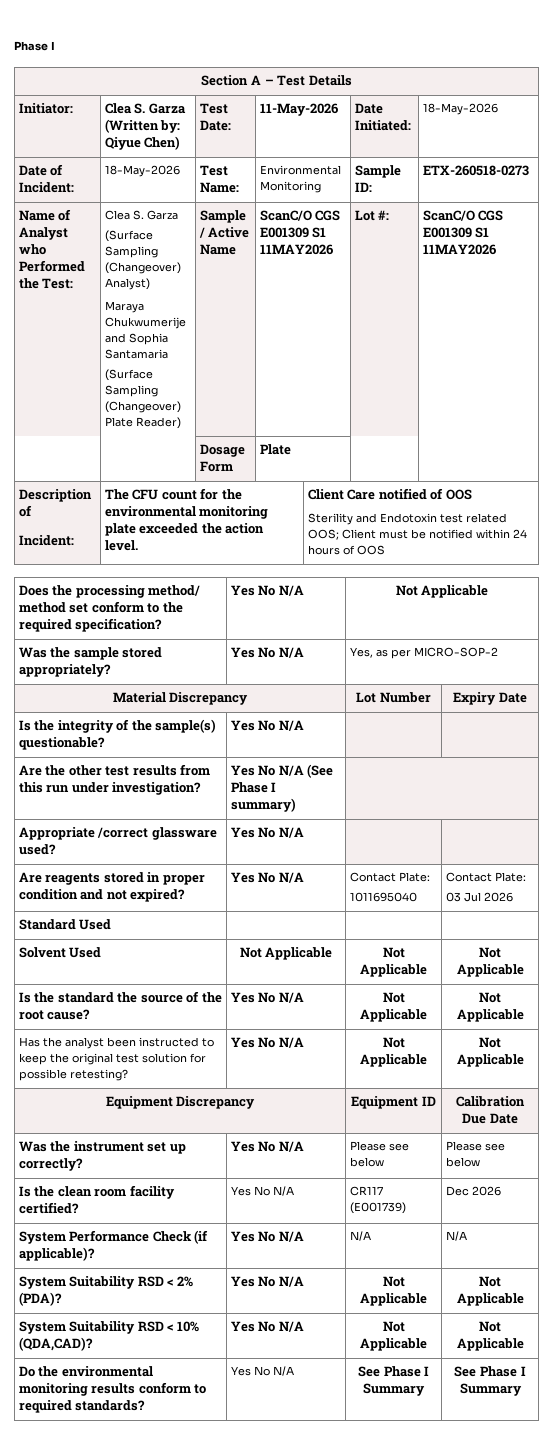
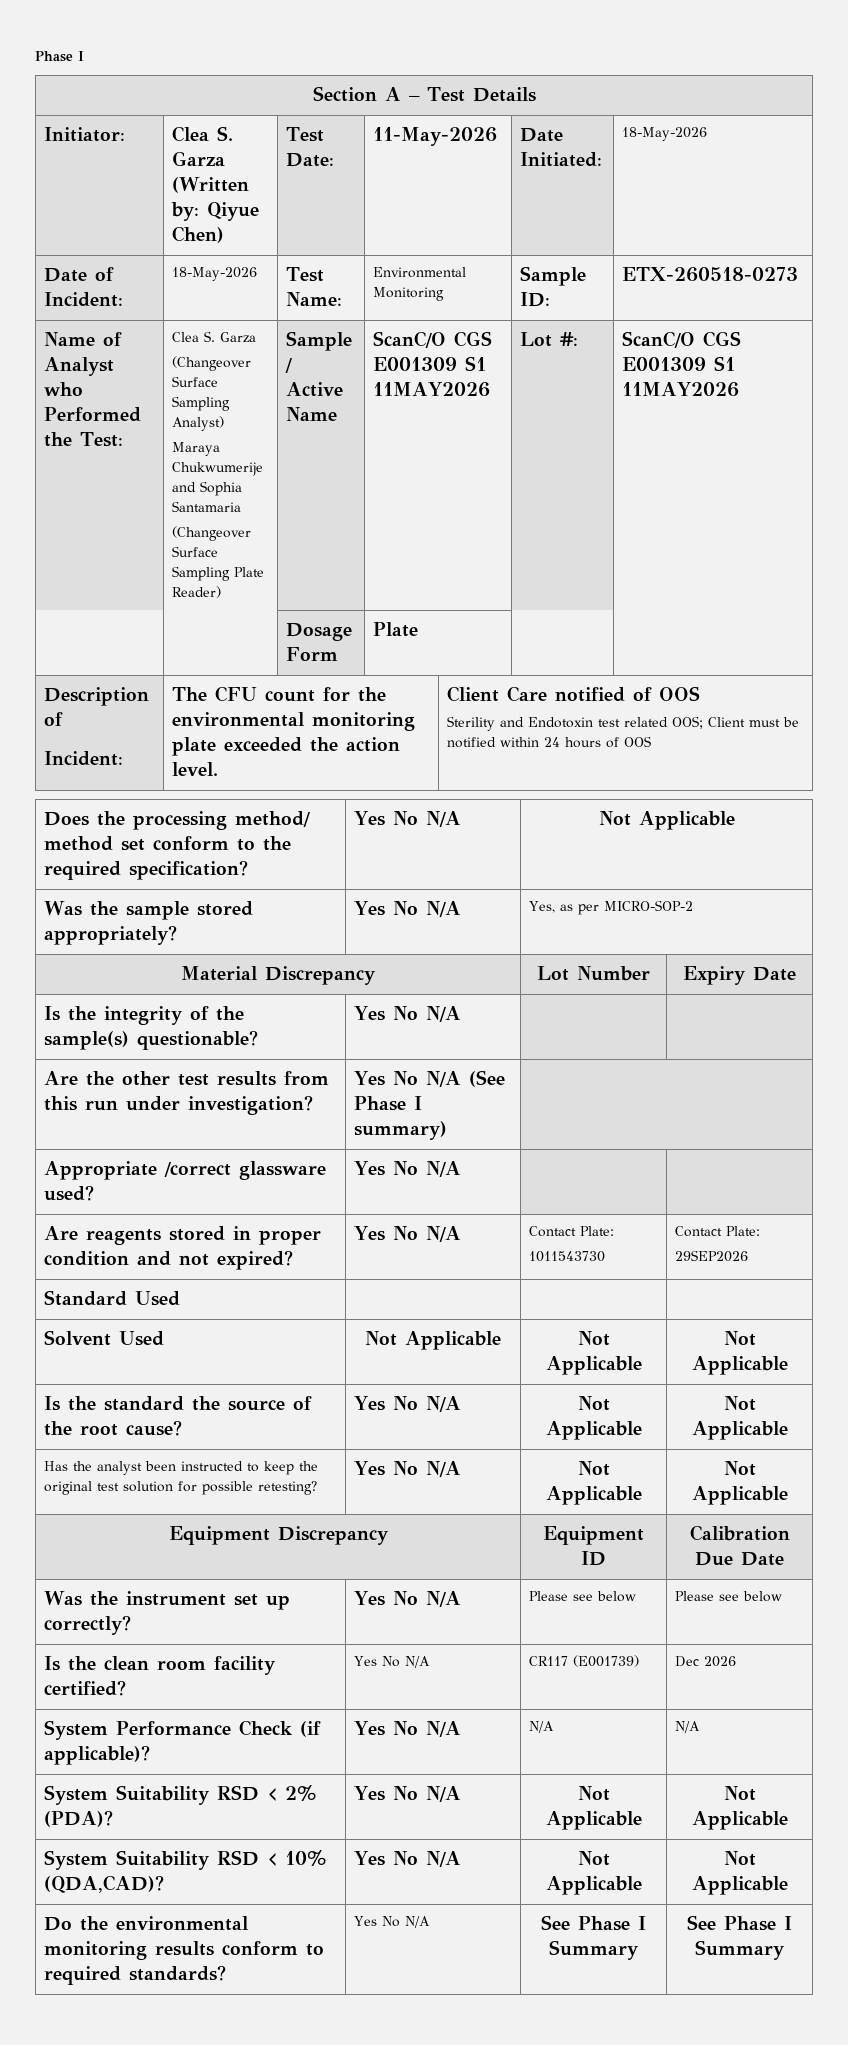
[104,230,153,242] [104,246,158,258] [104,262,181,274] (Surface Sampling (Changeover) -> [172,356,252,371] [172,376,219,387] [172,396,231,411] (Changeover Surface Sampling
[104,369,153,381] [104,385,158,397] [104,401,181,413] (Surface Sampling (Changeover) -> [172,526,252,541] [172,546,219,557] [172,566,231,581] (Changeover Surface Sampling
[349,892,417,902] [445,872,526,882] [445,892,513,902] 1011695040 | Contact Plate: // 03 Jul 2026 -> [529,1251,606,1262] [675,1226,761,1237] [675,1250,749,1262] 1011543730 | Contact Plate: // 29SEP2026

